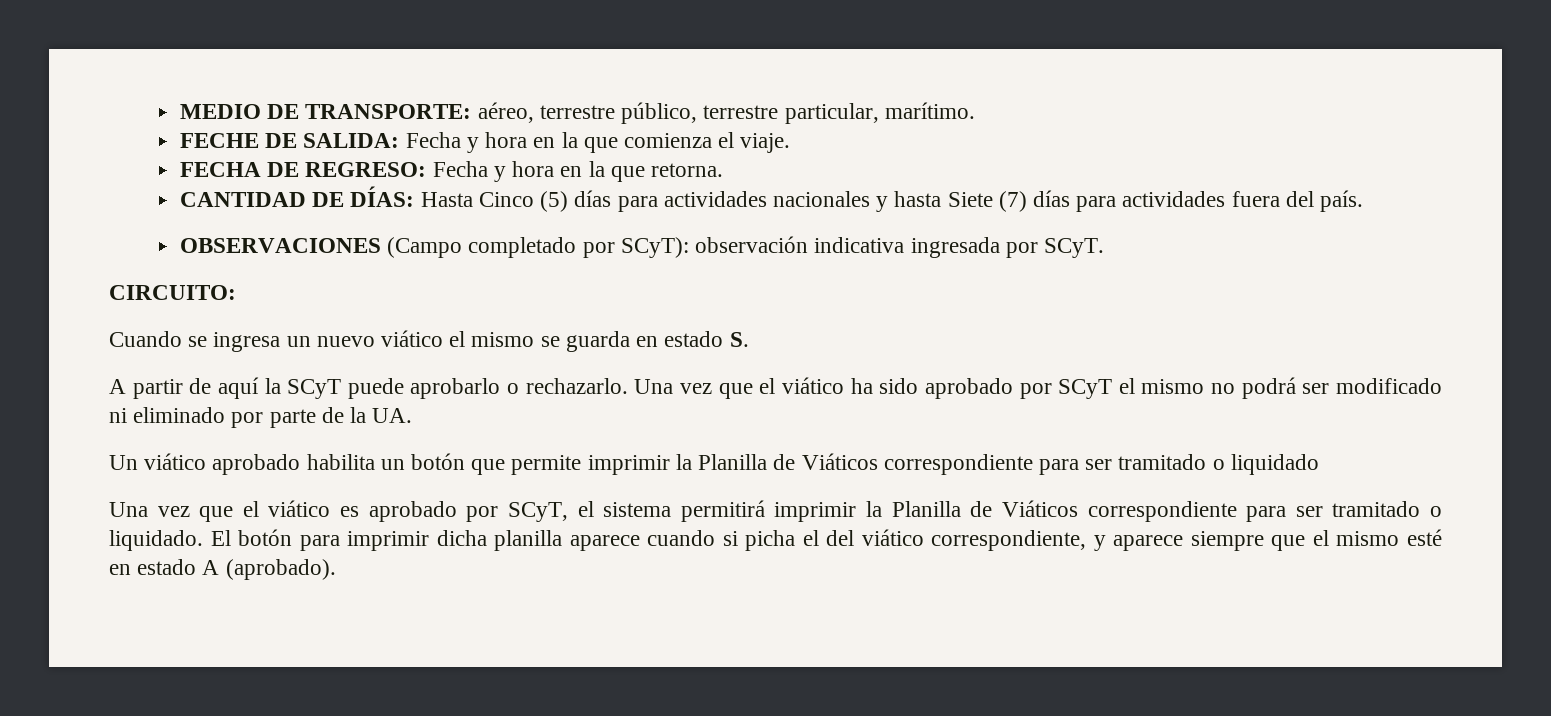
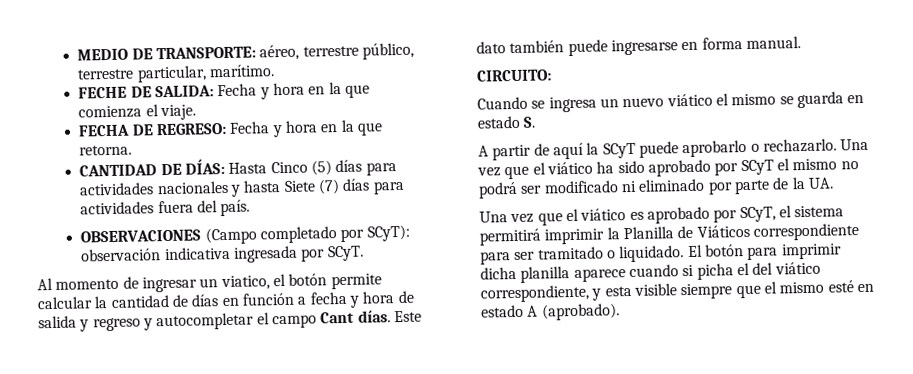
(1104, 248) none -> [37,273,382,293] [37,290,414,310] [38,310,422,332] [476,36,801,57] // Al momento de ingresar un viatico, el botón permite calcular la cantidad de días en función a fecha y hora de salida y regreso y autocompletar el campo Cant días. Este dato también puede ingresarse en forma manual.
[109,453,1319,475] // Un viático aprobado habilita un botón que permite imprimir la Planilla de Viáticos correspondiente para ser tramitado o liquidado -> (834, 183) none
[1113,535,1184,551] aparece -> [604,283,677,297] esta visible

